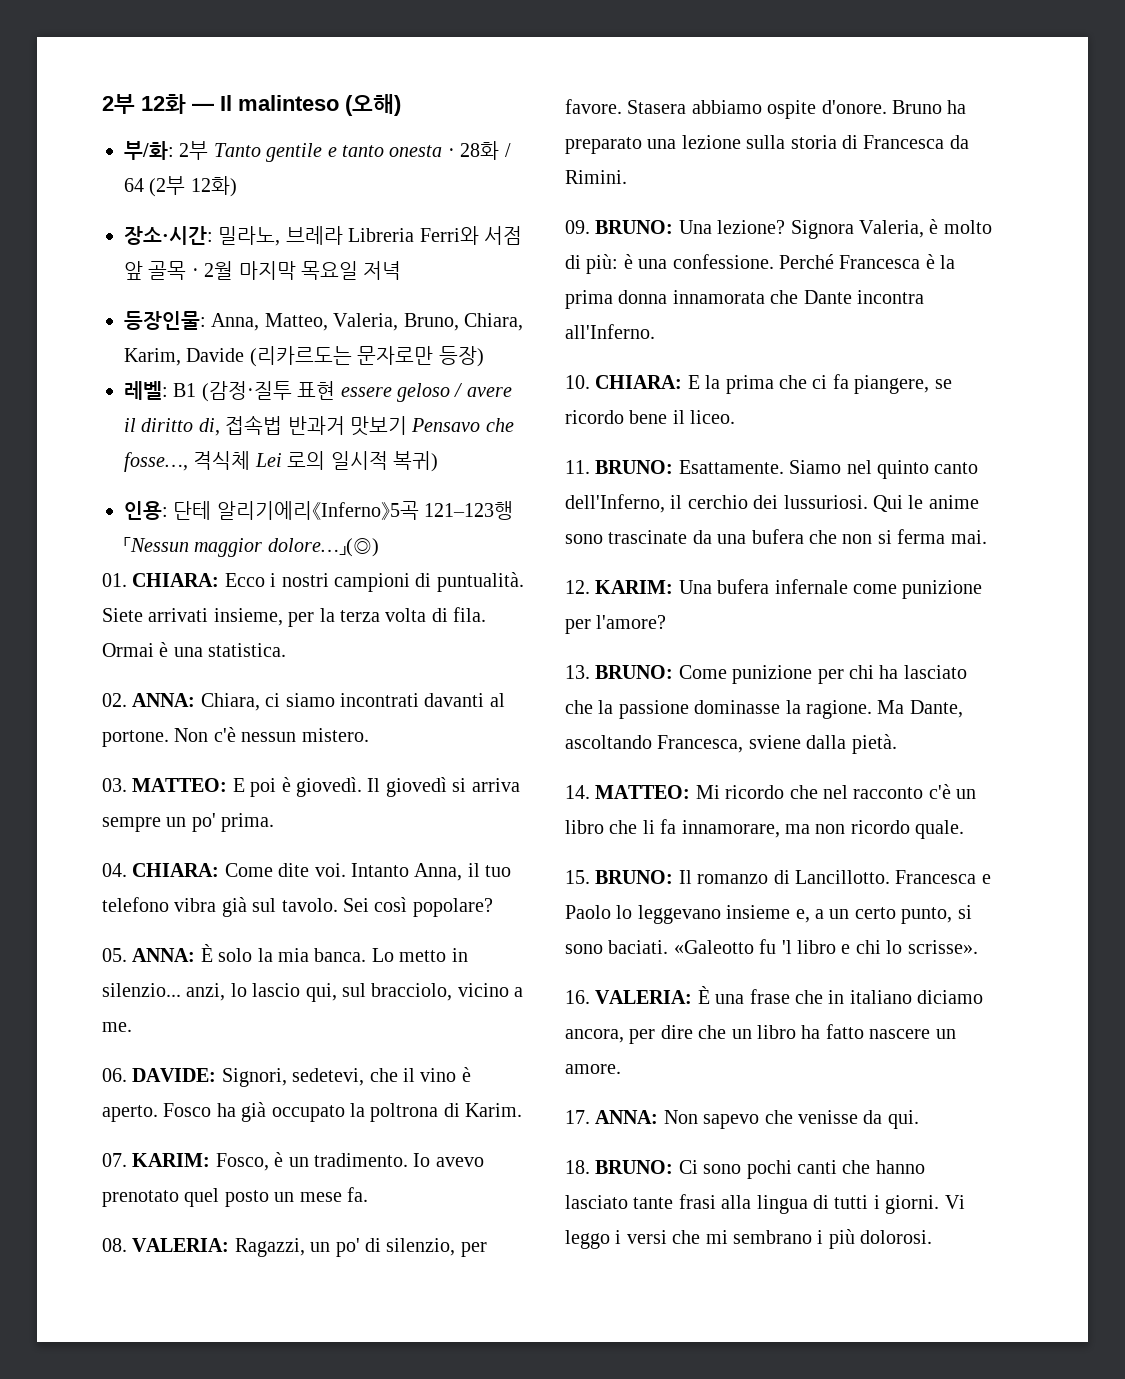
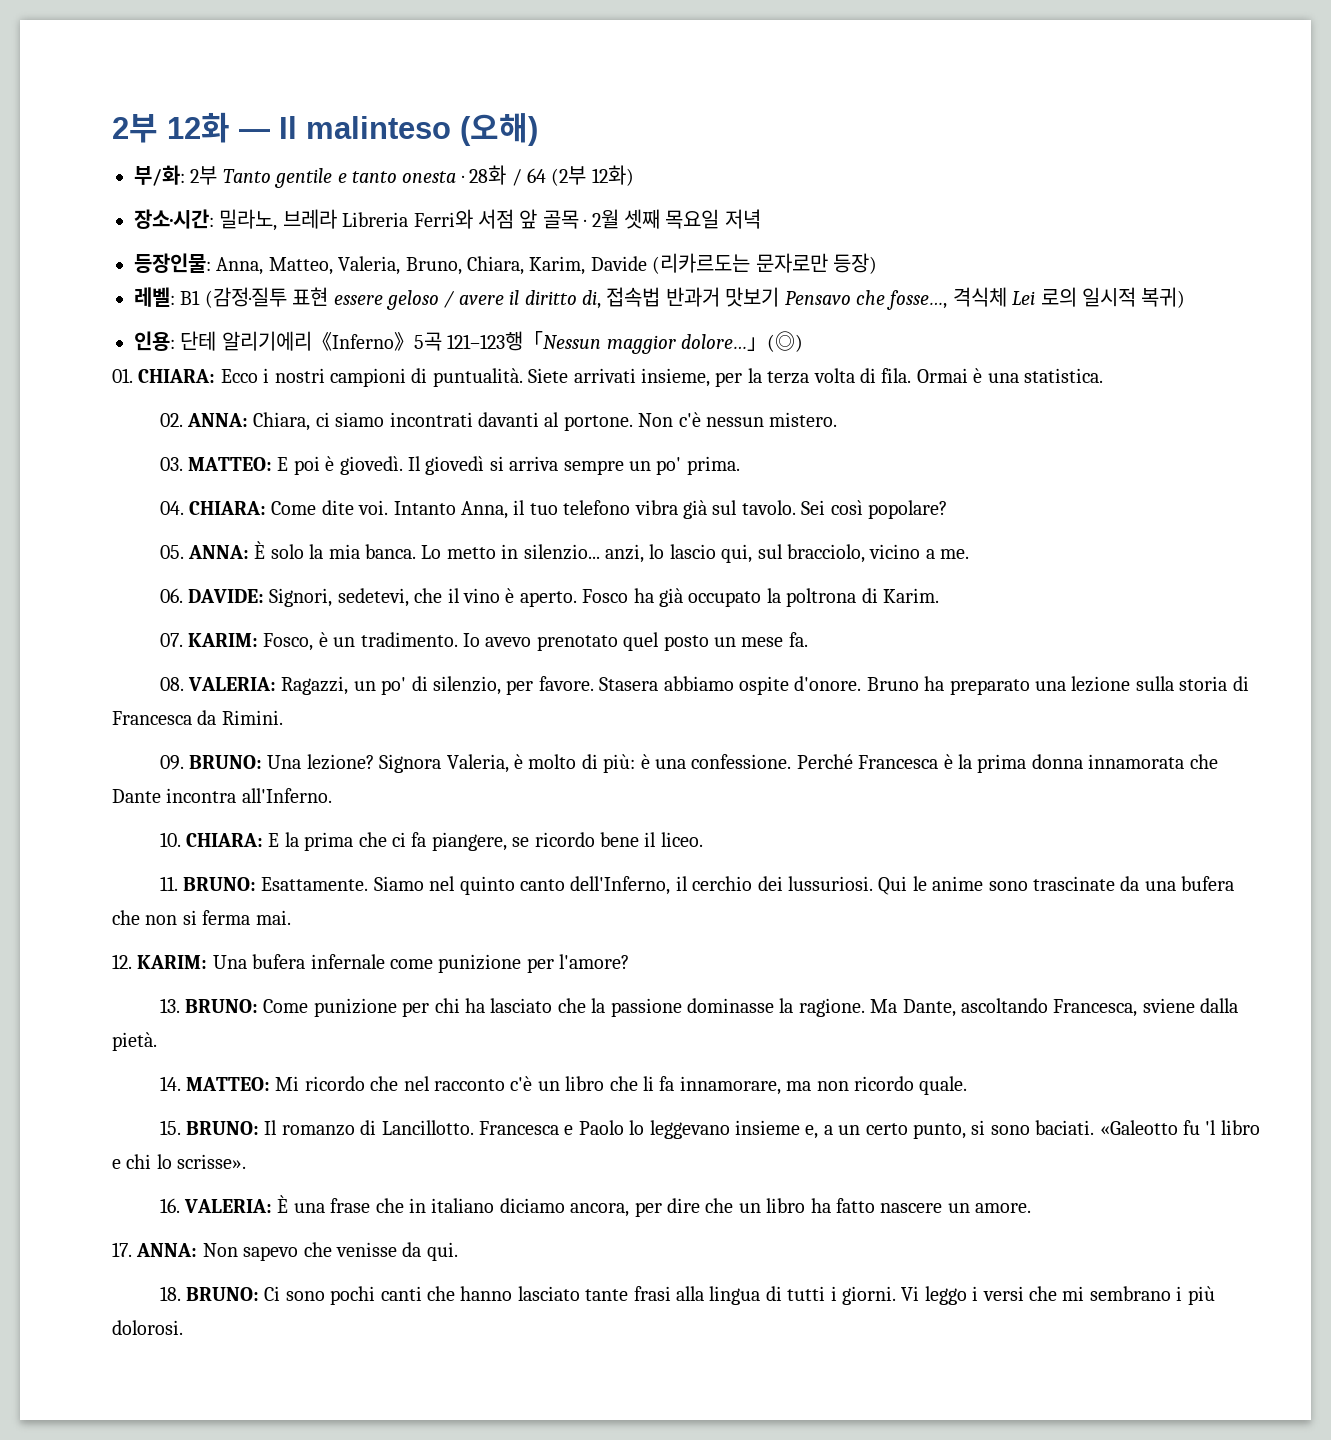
[238,261,296,280] 마지막 -> [623,209,660,229] 셋째

